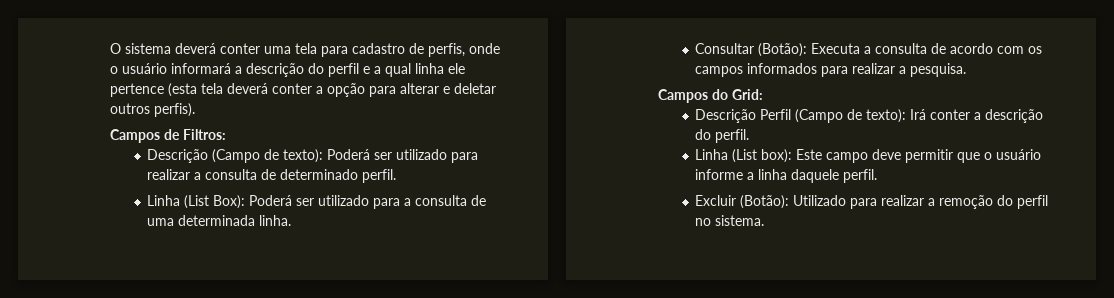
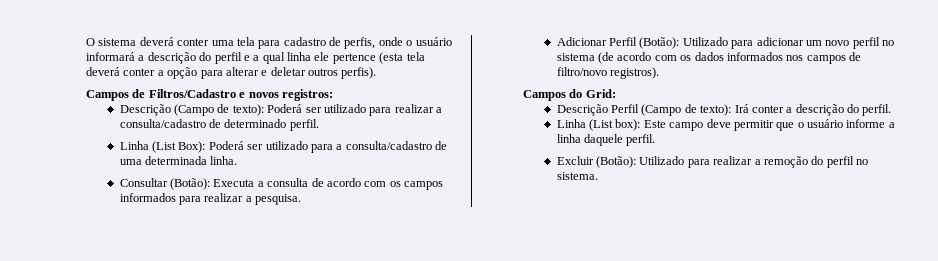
[183,129,227,140] Filtros: -> [148,89,333,101] Filtros/Cadastro e novos registros:
[205,169,258,180] consulta -> [119,119,206,128] consulta/cadastro
[415,195,468,206] consulta -> [345,141,432,150] consulta/cadastro
(967, 70) none -> [556,37,895,49] [556,52,862,64] [556,67,660,79] // Adicionar Perfil (Botão): Utilizado para adicionar um novo perfil no sistema (de acordo com os dados informados nos campos de filtro/novo registros).

